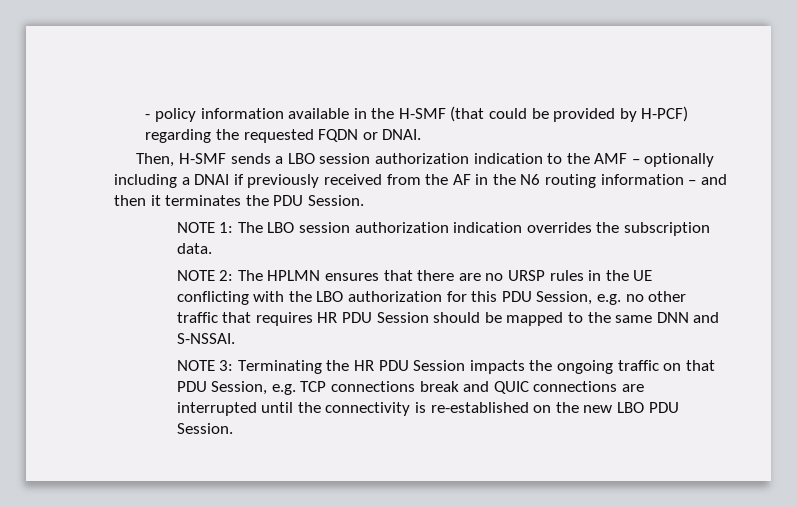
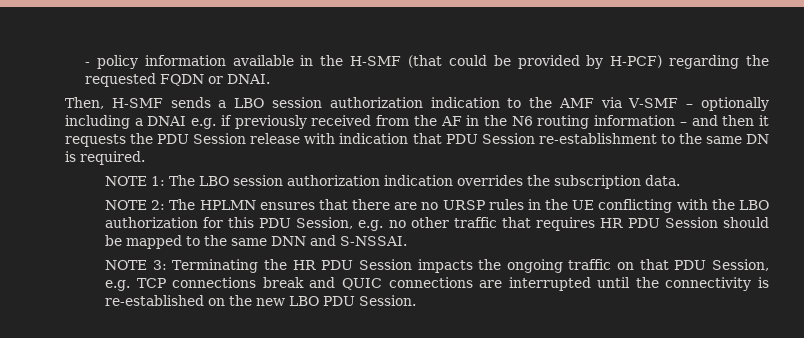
(628, 158) none -> [600,97,679,108] via V-SMF
(230, 179) none -> [191,118,217,129] e.g.
[165,195,242,206] terminates -> [65,134,126,147] requests
[307,195,364,206] Session. -> [193,133,769,144] [65,151,145,165] Session release with indication that PDU Session re-establishment to the same DN is required.

